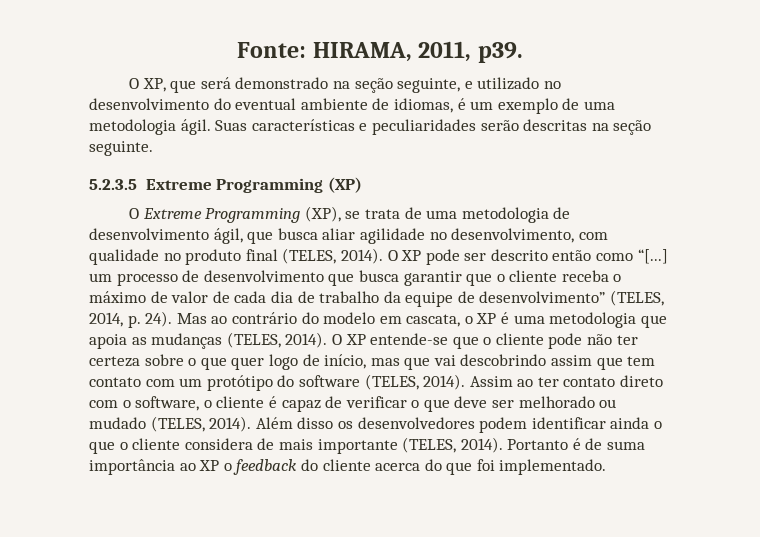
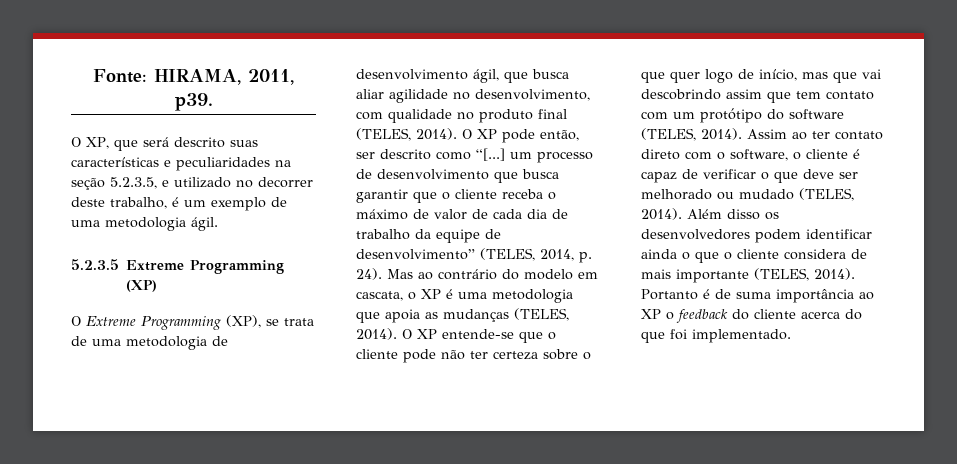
[235,77,461,93] demonstrado na seção seguinte, -> [173,137,258,148] [71,157,291,171] [71,177,157,190] descrito suas características e peculiaridades na seção 5.2.3.5,
[89,98,453,113] desenvolvimento do eventual ambiente de idiomas, -> [258,177,313,188] [71,197,167,209] decorrer deste trabalho,
[215,119,652,135] [89,141,153,156] Suas características e peculiaridades serão descritas na seção seguinte. -> (218, 224) none
(460, 257) none -> [540,130,579,141] então,
[552,250,592,261] então -> (431, 154) none

